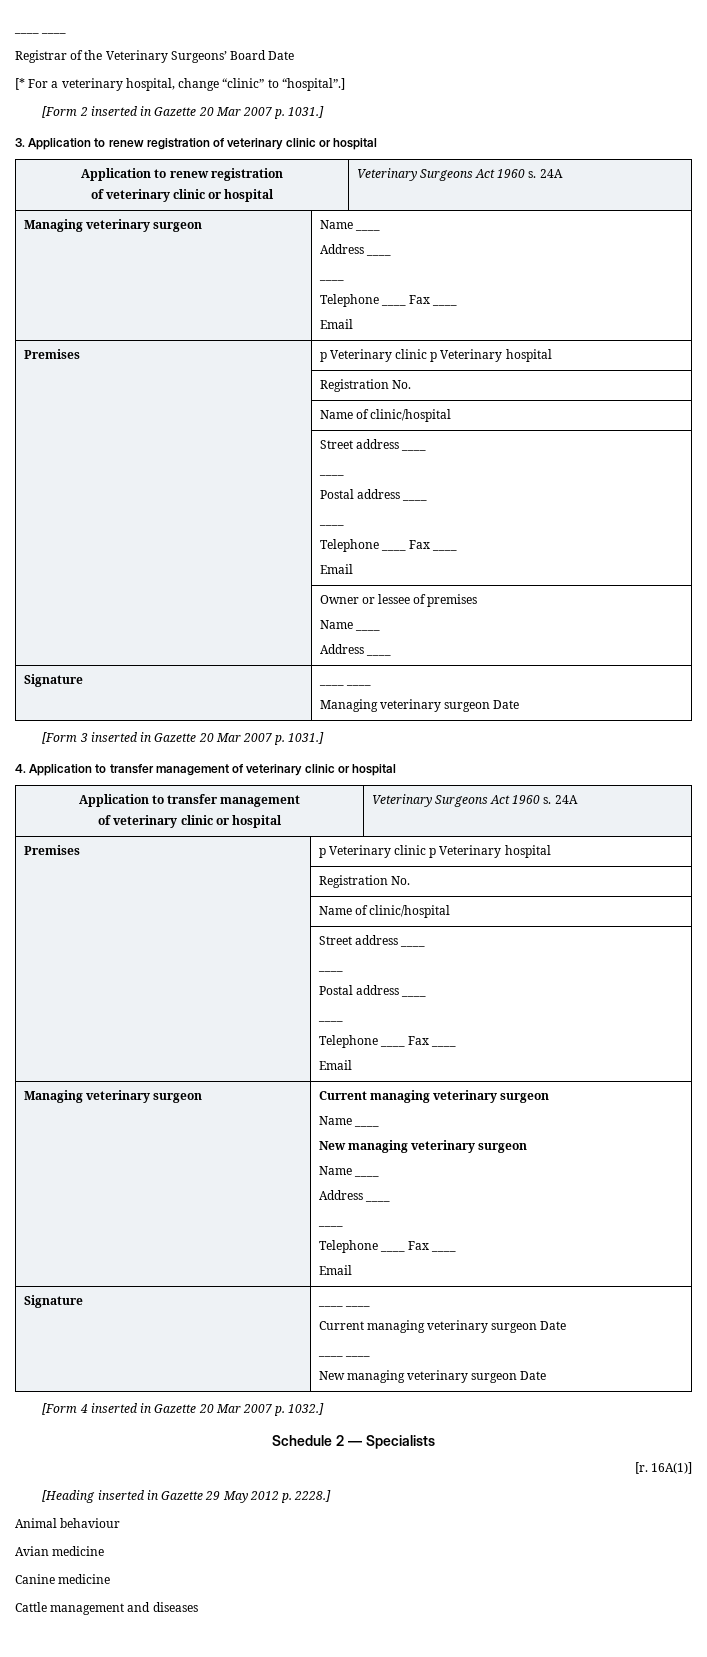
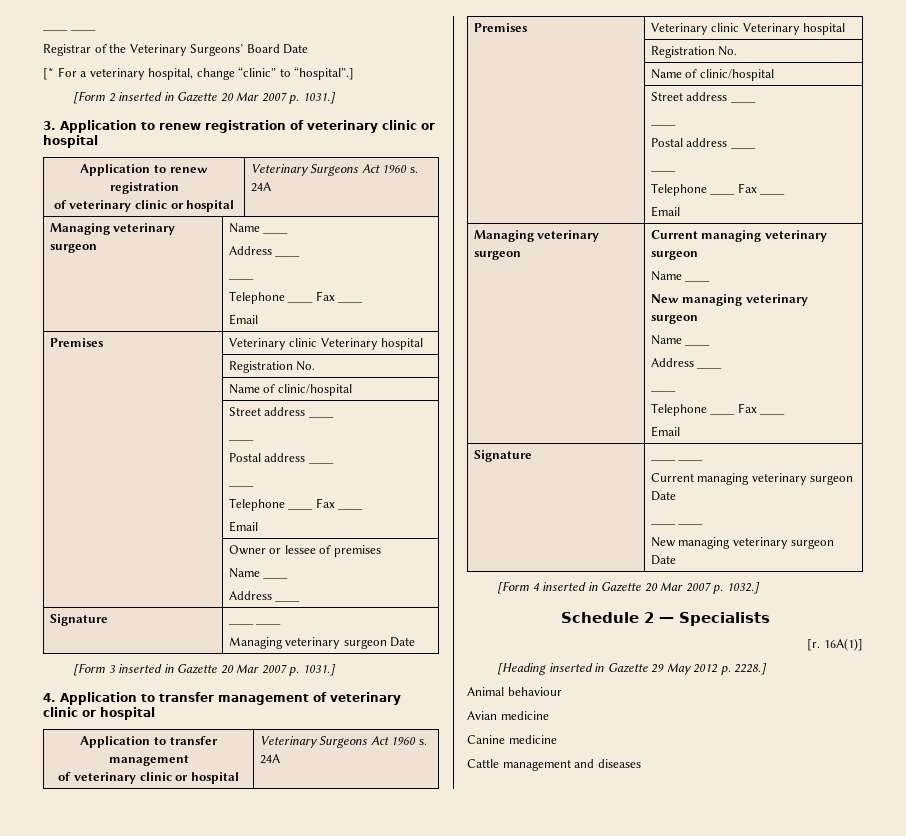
[319,349,438,362] p Veterinary clinic p -> [228,338,318,350] Veterinary clinic
[318,845,437,858] p Veterinary clinic p -> [650,23,740,35] Veterinary clinic

